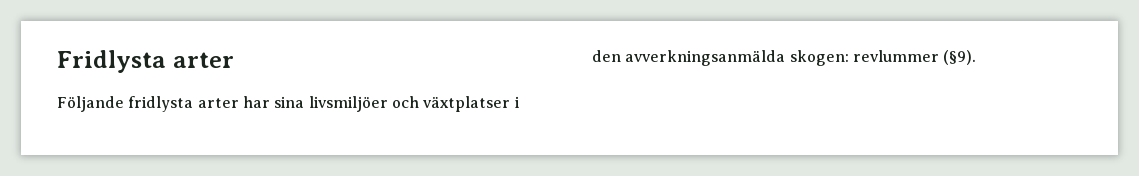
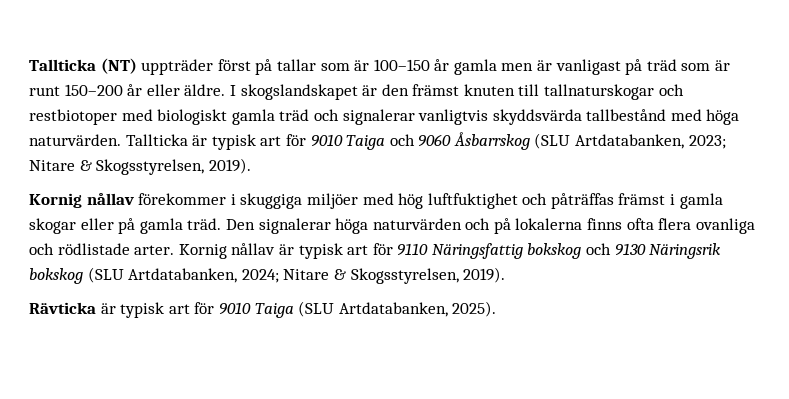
[57,50,234,73] [57,96,520,112] [592,50,977,66] Fridlysta arter // Följande fridlysta arter har sina livsmiljöer och växtplatser i den avverkningsanmälda skogen: revlummer (§9). -> [29,58,731,75] [29,84,684,100] [29,109,740,125] [29,132,726,150] [29,158,251,175] [29,193,723,209] [29,218,755,234] [29,243,722,259] [29,267,506,284] [29,301,497,318] Tallticka (NT) uppträder först på tallar som är 100–150 år gamla men är vanligast på träd som är runt 150–200 år eller äldre. I skogslandskapet är den främst knuten till tallnaturskogar och restbiotoper med biologiskt gamla träd och signalerar vanligtvis skyddsvärda tallbestånd med höga naturvärden. Tallticka är typisk art för 9010 Taiga och 9060 Åsbarrskog (SLU Artdatabanken, 2023; Nitare & Skogsstyrelsen, 2019). // Kornig nållav förekommer i skuggiga miljöer med hög luftfuktighet och påträffas främst i gamla skogar eller på gamla träd. Den signalerar höga naturvärden och på lokalerna finns ofta flera ovanliga och rödlistade arter. Kornig nållav är typisk art för 9110 Näringsfattig bokskog och 9130 Näringsrik bokskog (SLU Artdatabanken, 2024; Nitare & Skogsstyrelsen, 2019). // Rävticka är typisk art för 9010 Taiga (SLU Artdatabanken, 2025).

